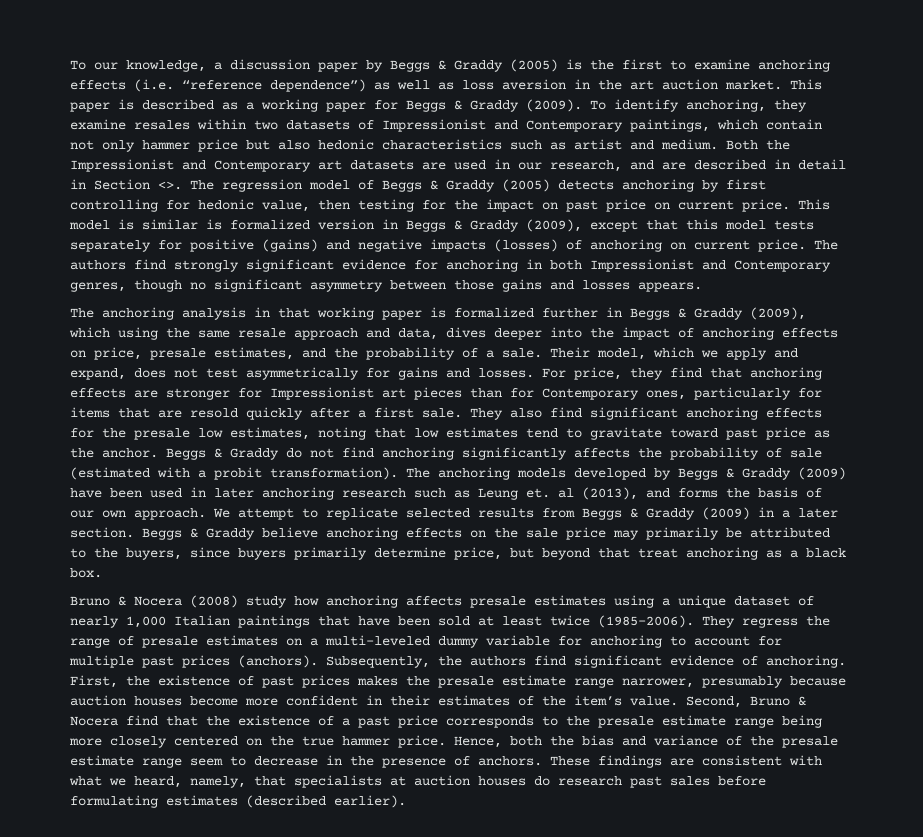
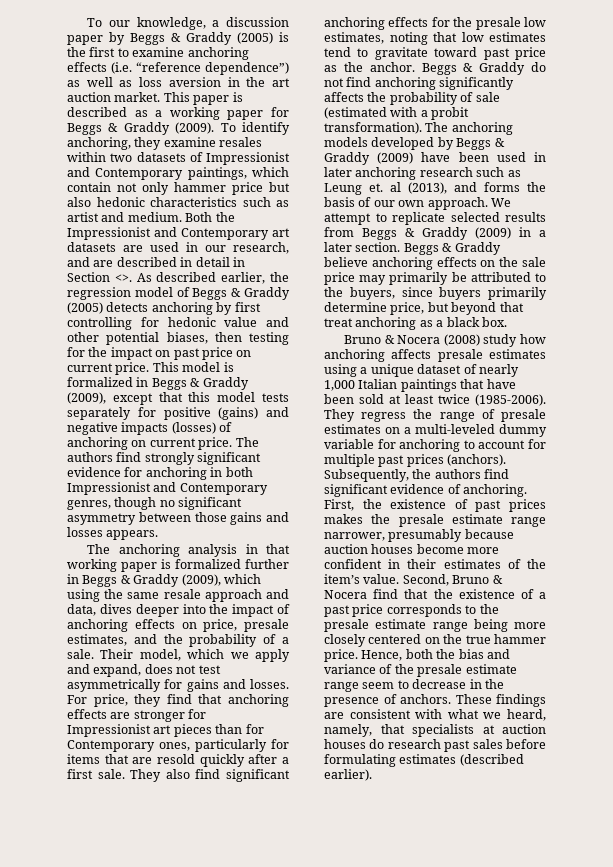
[190,180,214,190] The -> [136,272,289,284] As described earlier, the
[262,200,310,212] value, -> [224,317,289,327] [67,332,208,345] value and other potential biases,
[142,219,374,230] similar is formalized version -> [67,377,133,387] formalized

